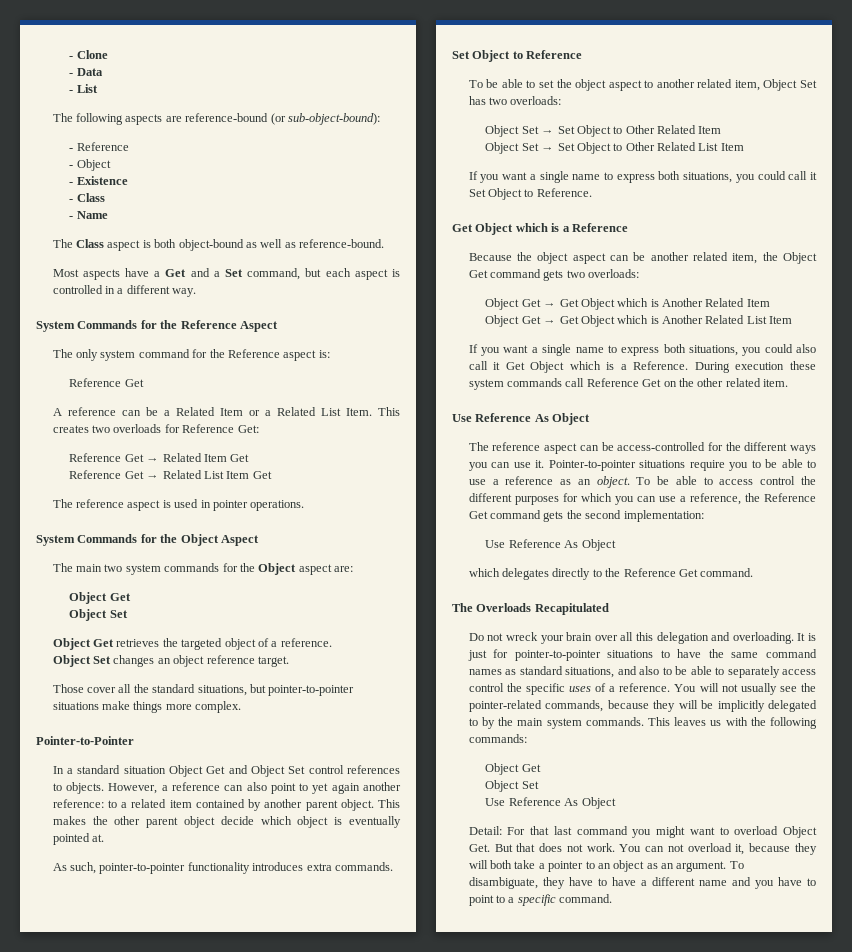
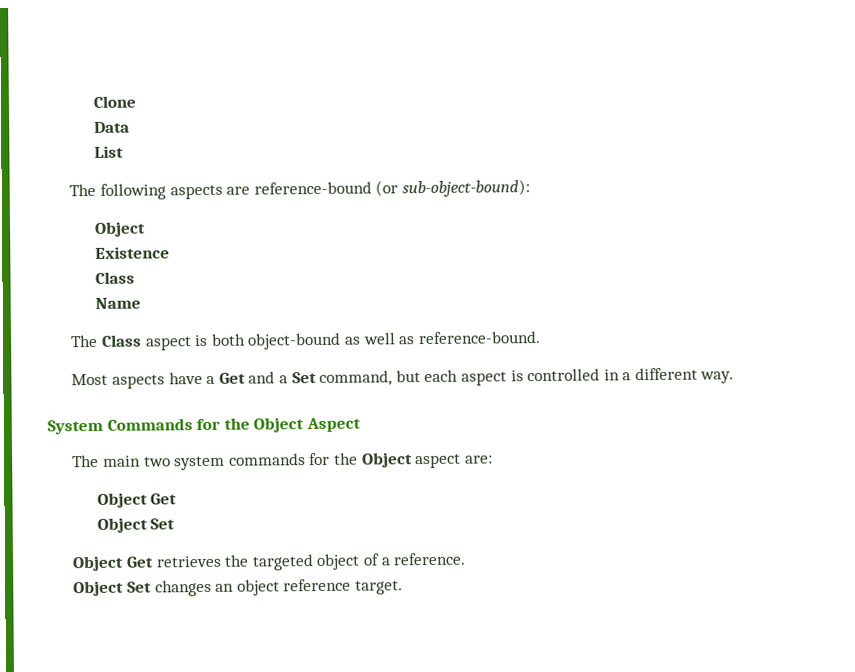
[69,56,74,59] - -> (92, 101) none
[69,73,74,76] - -> (136, 101) none
[69,90,74,93] - -> (130, 127) none
[69,142,129,151] [69,159,111,171] [69,182,74,185] - Reference // - Object // - -> [93,221,146,237] Object //
[69,199,74,202] - -> (170, 252) none
[69,216,74,219] - -> (135, 277) none
[36,320,278,332] [52,349,330,361] [69,378,144,387] [52,407,400,416] [52,424,259,433] [69,453,250,462] [69,470,272,479] [52,499,305,511] // System Commands for the Reference Aspect // The only system command for the Reference aspect is: // Reference Get // A reference can be a Related Item or a Related List Item. This creates two overloads for Reference Get: // Reference Get → Related Item Get // Reference Get → Related List Item Get // The reference aspect is used in pointer operations. -> (735, 377) none
[52,684,355,696] [52,701,242,713] [36,736,134,745] [52,765,401,777] [52,782,401,794] [52,799,400,811] [52,816,401,828] [52,833,105,845] [52,862,393,874] [452,50,583,62] [468,79,817,91] [468,96,562,105] [485,125,722,137] [485,142,744,154] [468,171,818,183] [468,188,592,200] [452,223,628,235] [468,252,817,264] [468,269,640,281] [485,298,770,310] [485,315,793,327] [468,344,816,356] [468,361,816,373] [468,378,789,390] [452,413,591,425] [468,442,816,454] [468,459,817,471] [468,476,816,488] [468,493,816,505] [468,510,704,522] [485,539,616,551] [468,568,754,580] [452,603,609,615] [468,632,816,644] [467,649,817,661] [468,666,816,678] [468,683,816,695] [468,700,817,712] [468,717,817,729] [468,734,527,743] [485,763,541,775] [485,780,539,792] [485,797,616,809] [468,826,817,838] [468,843,817,855] [468,860,744,872] [468,877,816,889] [468,894,613,906] // Those cover all the standard situations, but pointer-to-pointer situations make things more complex. // Pointer-to-Pointer // In a standard situation Object Get and Object Set control references to objects. However, a reference can also point to yet again another reference: to a related item contained by another parent object. This makes the other parent object decide which object is eventually pointed at. // As such, pointer-to-pointer functionality introduces extra commands. // Set Object to Reference // To be able to set the object aspect to another related item, Object Set has two overloads: // Object Set → Set Object to Other Related Item // Object Set → Set Object to Other Related List Item // If you want a single name to express both situations, you could call it Set Object to Reference. // Get Object which is a Reference // Because the object aspect can be another related item, the Object Get command gets two overloads: // Object Get → Get Object which is Another Related Item // Object Get → Get Object which is Another Related List Item // If you want a single name to express both situations, you could also call it Get Object which is a Reference. During execution these system commands call Reference Get on the other related item. // Use Reference As Object // The reference aspect can be access-controlled for the different ways you can use it. Pointer-to-pointer situations require you to be able to use a reference as an object. To be able to access control the different purposes for which you can use a reference, the Reference Get command gets the second implementation: // Use Reference As Object // which delegates directly to the Reference Get command. // The Overloads Recapitulated // Do not wreck your brain over all this delegation and overloading. It is just for pointer-to-pointer situations to have the same command names as standard situations, and also to be able to separately access control the specific uses of a reference. You will not usually see the pointer-related commands, because they will be implicitly delegated to by the main system commands. This leaves us with the following commands: // Object Get // Object Set // Use Reference As Object // Detail: For that last command you might want to overload Object Get. But that does not work. You can not overload it, because they will both take a pointer to an object as an argument. To disambiguate, they have to have a different name and you have to point to a specific command. -> (403, 587) none

